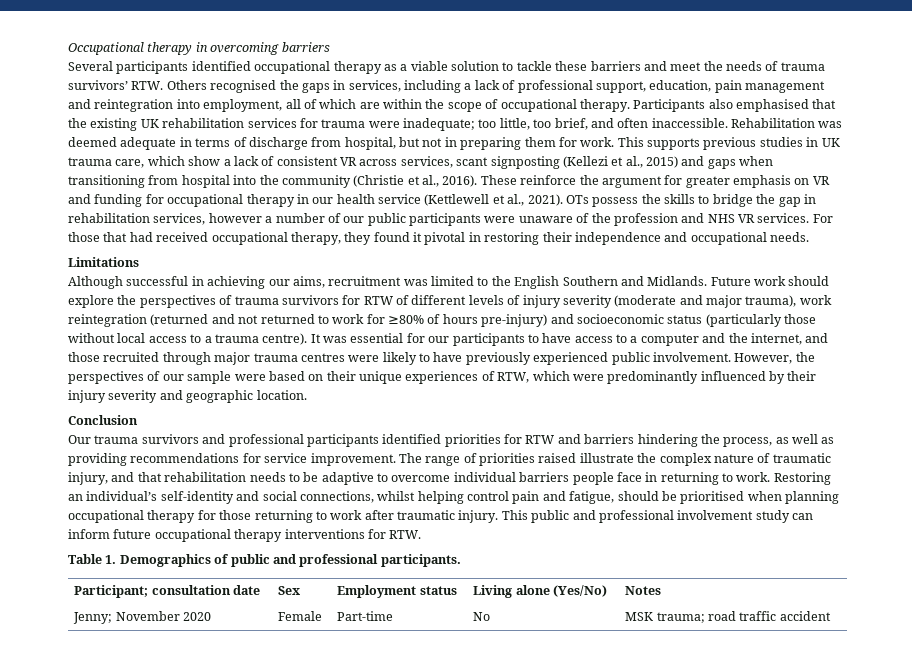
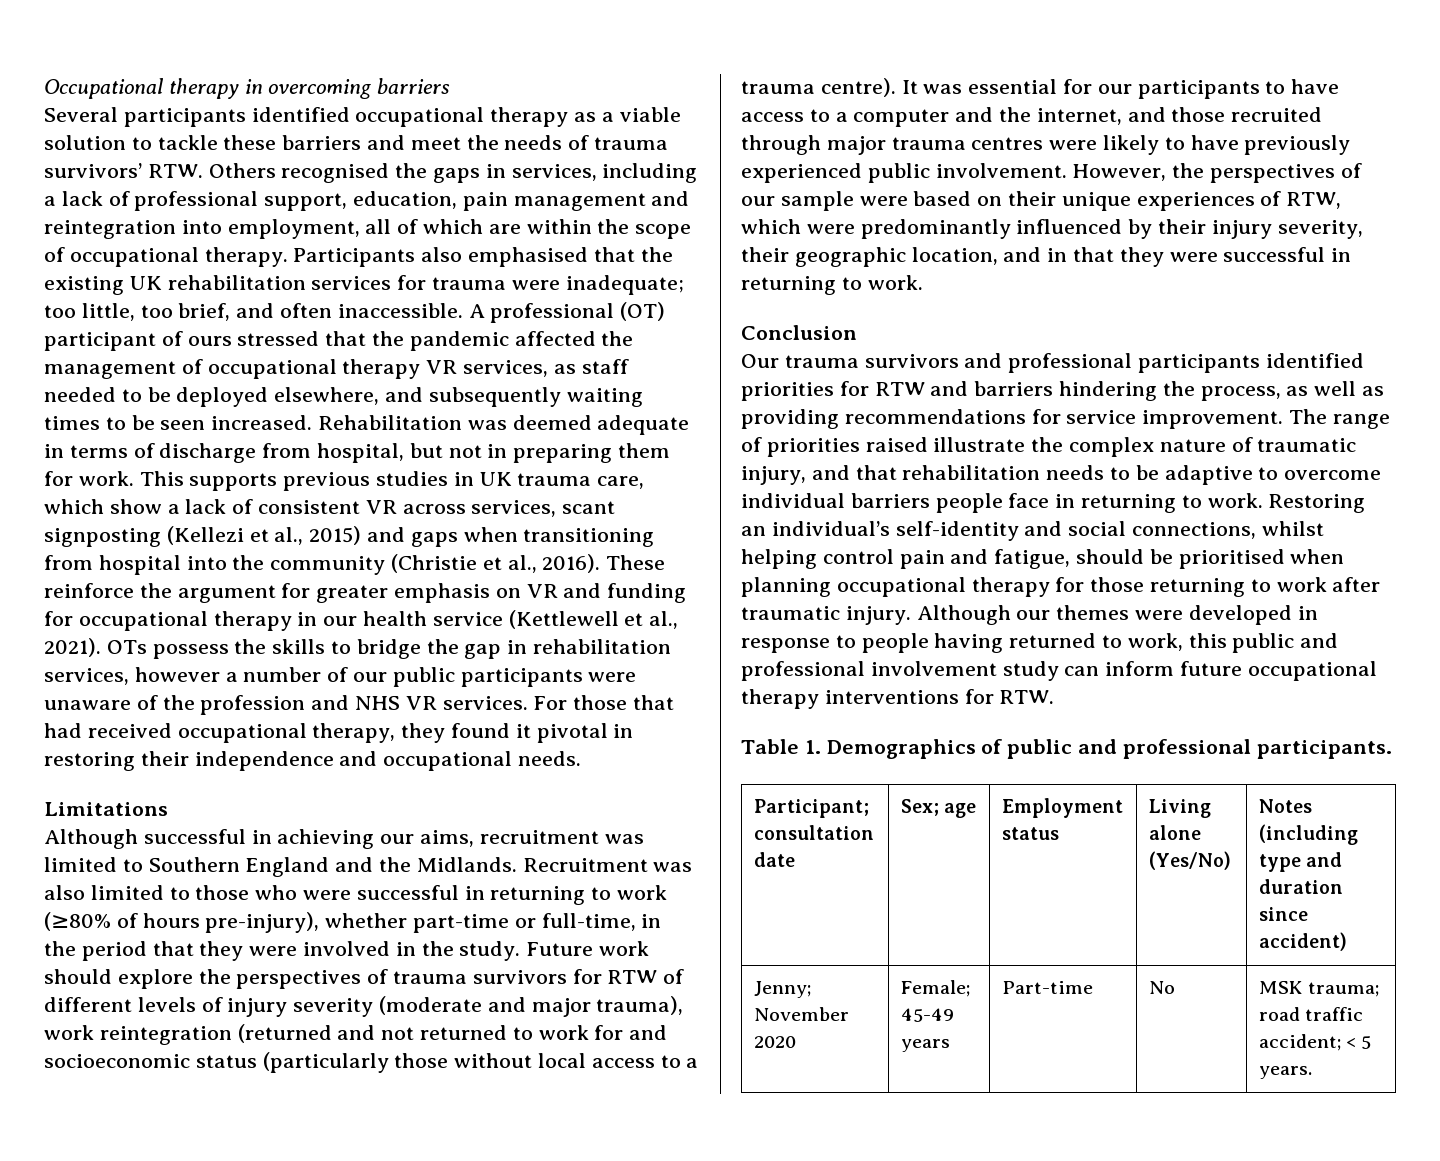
(728, 123) none -> [468,302,666,323] [44,331,634,351] [44,359,629,379] [44,387,643,407] [44,415,313,430] A professional (OT) participant of ours stressed that the pandemic affected the management of occupational therapy VR services, as staff needed to be deployed elsewhere, and subsequently waiting times to be seen increased.
[491,276,708,289] the English Southern and Midlands. -> [148,857,693,877] [44,885,668,905] [44,912,662,933] [44,941,521,961] Southern England and the Midlands. Recruitment was also limited to those who were successful in returning to work (≥80% of hours pre-injury), whether part-time or full-time, in the period that they were involved in the study.
[388,314,548,327] ≥80% of hours pre-injury) -> (624, 1032) none
[108,390,307,403] severity and geographic location. -> [1277,220,1363,239] [741,247,1352,267] [741,275,923,295] severity, their geographic location, and in that they were successful in returning to work.
[501,510,528,520] This -> [916,605,1318,625] [741,633,1227,653] Although our themes were developed in response to people having returned to work, this
[278,586,301,595] Sex -> [900,799,976,818] Sex; age
(662, 590) none -> [1258,824,1358,845] [1258,852,1342,872] [1258,879,1343,894] [1258,907,1308,921] [1258,932,1347,951] (including type and duration since accident)
[278,611,323,621] Female -> [900,980,970,997] [900,1008,954,1022] [900,1039,950,1052] Female; 45-49 years
[779,611,831,621] accident -> [1258,1034,1372,1051] [1258,1066,1312,1079] accident; < 5 years.

